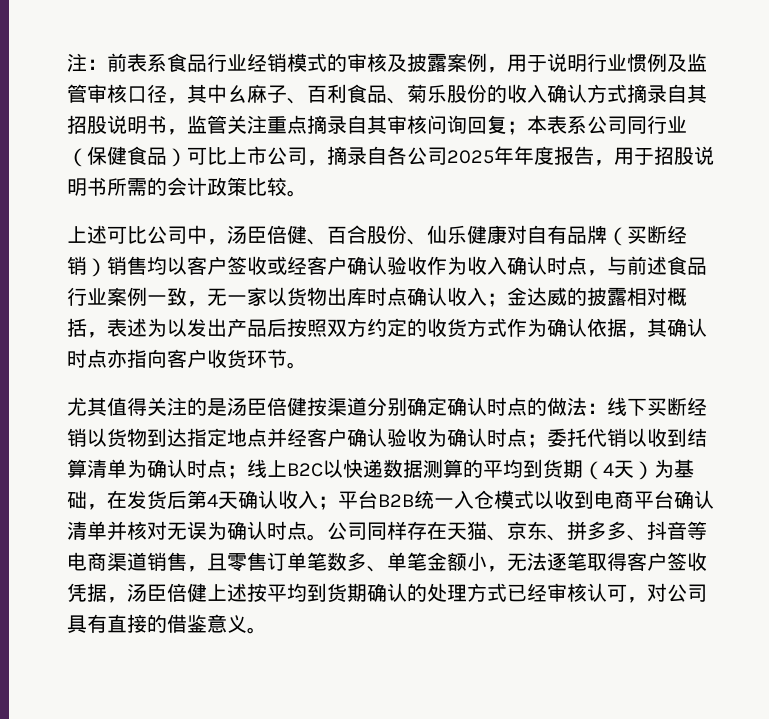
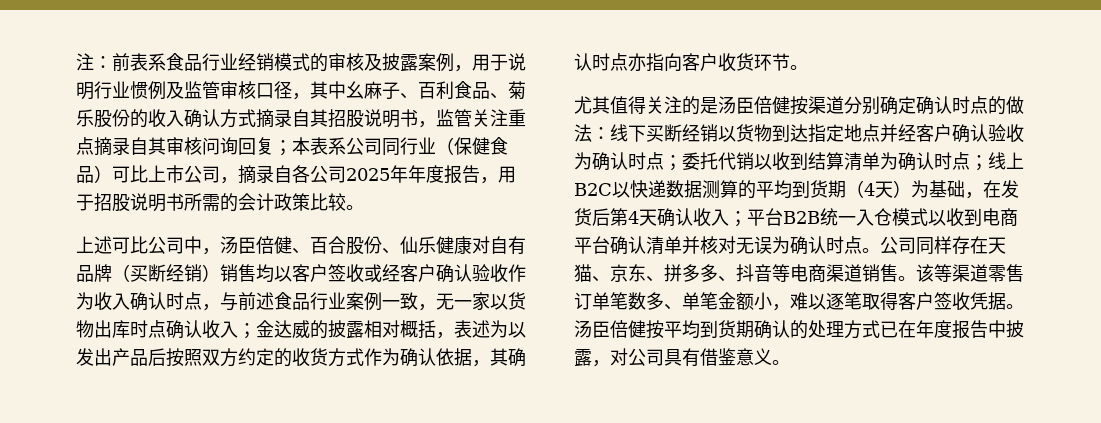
[187,553,227,572] ，且 -> [898,264,988,282] 。该等渠道
[507,552,547,571] 无法 -> [790,292,826,310] 难以
[107,583,247,603] ，汤臣倍健上述 -> [1006,304,1024,309] [574,320,646,338] 。汤臣倍健
[527,583,627,602] 经审核认可 -> [898,320,1024,339] [574,349,592,366] 在年度报告中披露
[107,614,167,633] 直接的 -> (700, 357) none

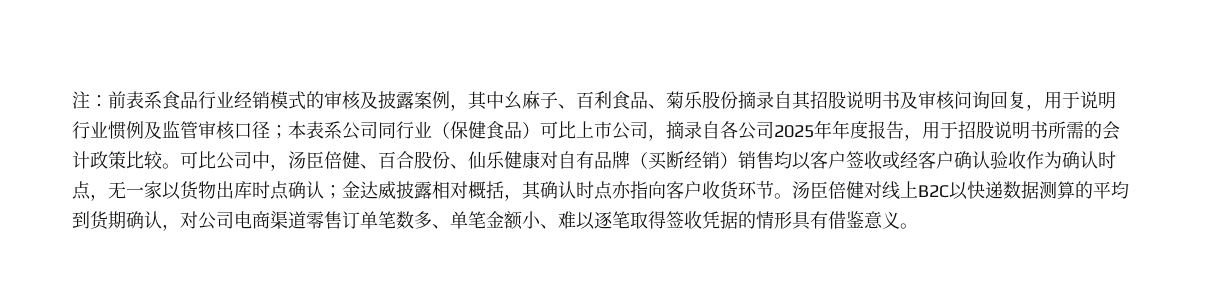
(472, 68) none -> [468,90,1044,111] 其中幺麻子、百利食品、菊乐股份摘录自其招股说明书及审核问询回复，
[292,81,526,100] [76,109,526,128] [76,137,274,156] ，其中幺麻子、百利食品、菊乐股份的收入确认方式摘录自其招股说明书，监管关注重点摘录自其审核问询回复 -> (270, 130) none
[76,236,112,254] // 上述 -> (180, 166) none
[94,292,130,311] 收入 -> (1062, 160) none
[220,292,436,311] 与前述食品行业案例一致， -> (108, 197) none
[202,320,238,339] 收入 -> (324, 190) none
[310,320,328,339] 的 -> (396, 190) none
[454,320,526,338] [76,348,490,367] 表述为以发出产品后按照双方约定的收货方式作为确认依据， -> (522, 197) none
[574,96,1024,115] [574,124,1024,143] [574,152,988,171] // 尤其值得关注的是汤臣倍健按渠道分别确定确认时点的做法：线下买断经销以货物到达指定地点并经客户确认验收为确认时点；委托代销以收到结算清单为确认时点； -> [792,181,882,199] 汤臣倍健对
[846,180,1019,199] [574,208,1018,227] [574,236,1006,255] [574,264,952,282] （4天）为基础，在发货后第4天确认收入；平台B2B统一入仓模式以收到电商平台确认清单并核对无误为确认时点。公司同样存在天猫、京东、拼多多、抖音等电商渠道销售。该等 -> [126,211,270,231] 确认，对公司电商
[772,304,790,311] ， -> [540,224,558,229] 、
[898,292,934,310] 客户 -> (666, 220) none
[1006,304,1024,309] [574,320,1024,339] [574,348,664,367] 。汤臣倍健按平均到货期确认的处理方式已在年度报告中披露，对公司 -> [738,211,792,229] 的情形

